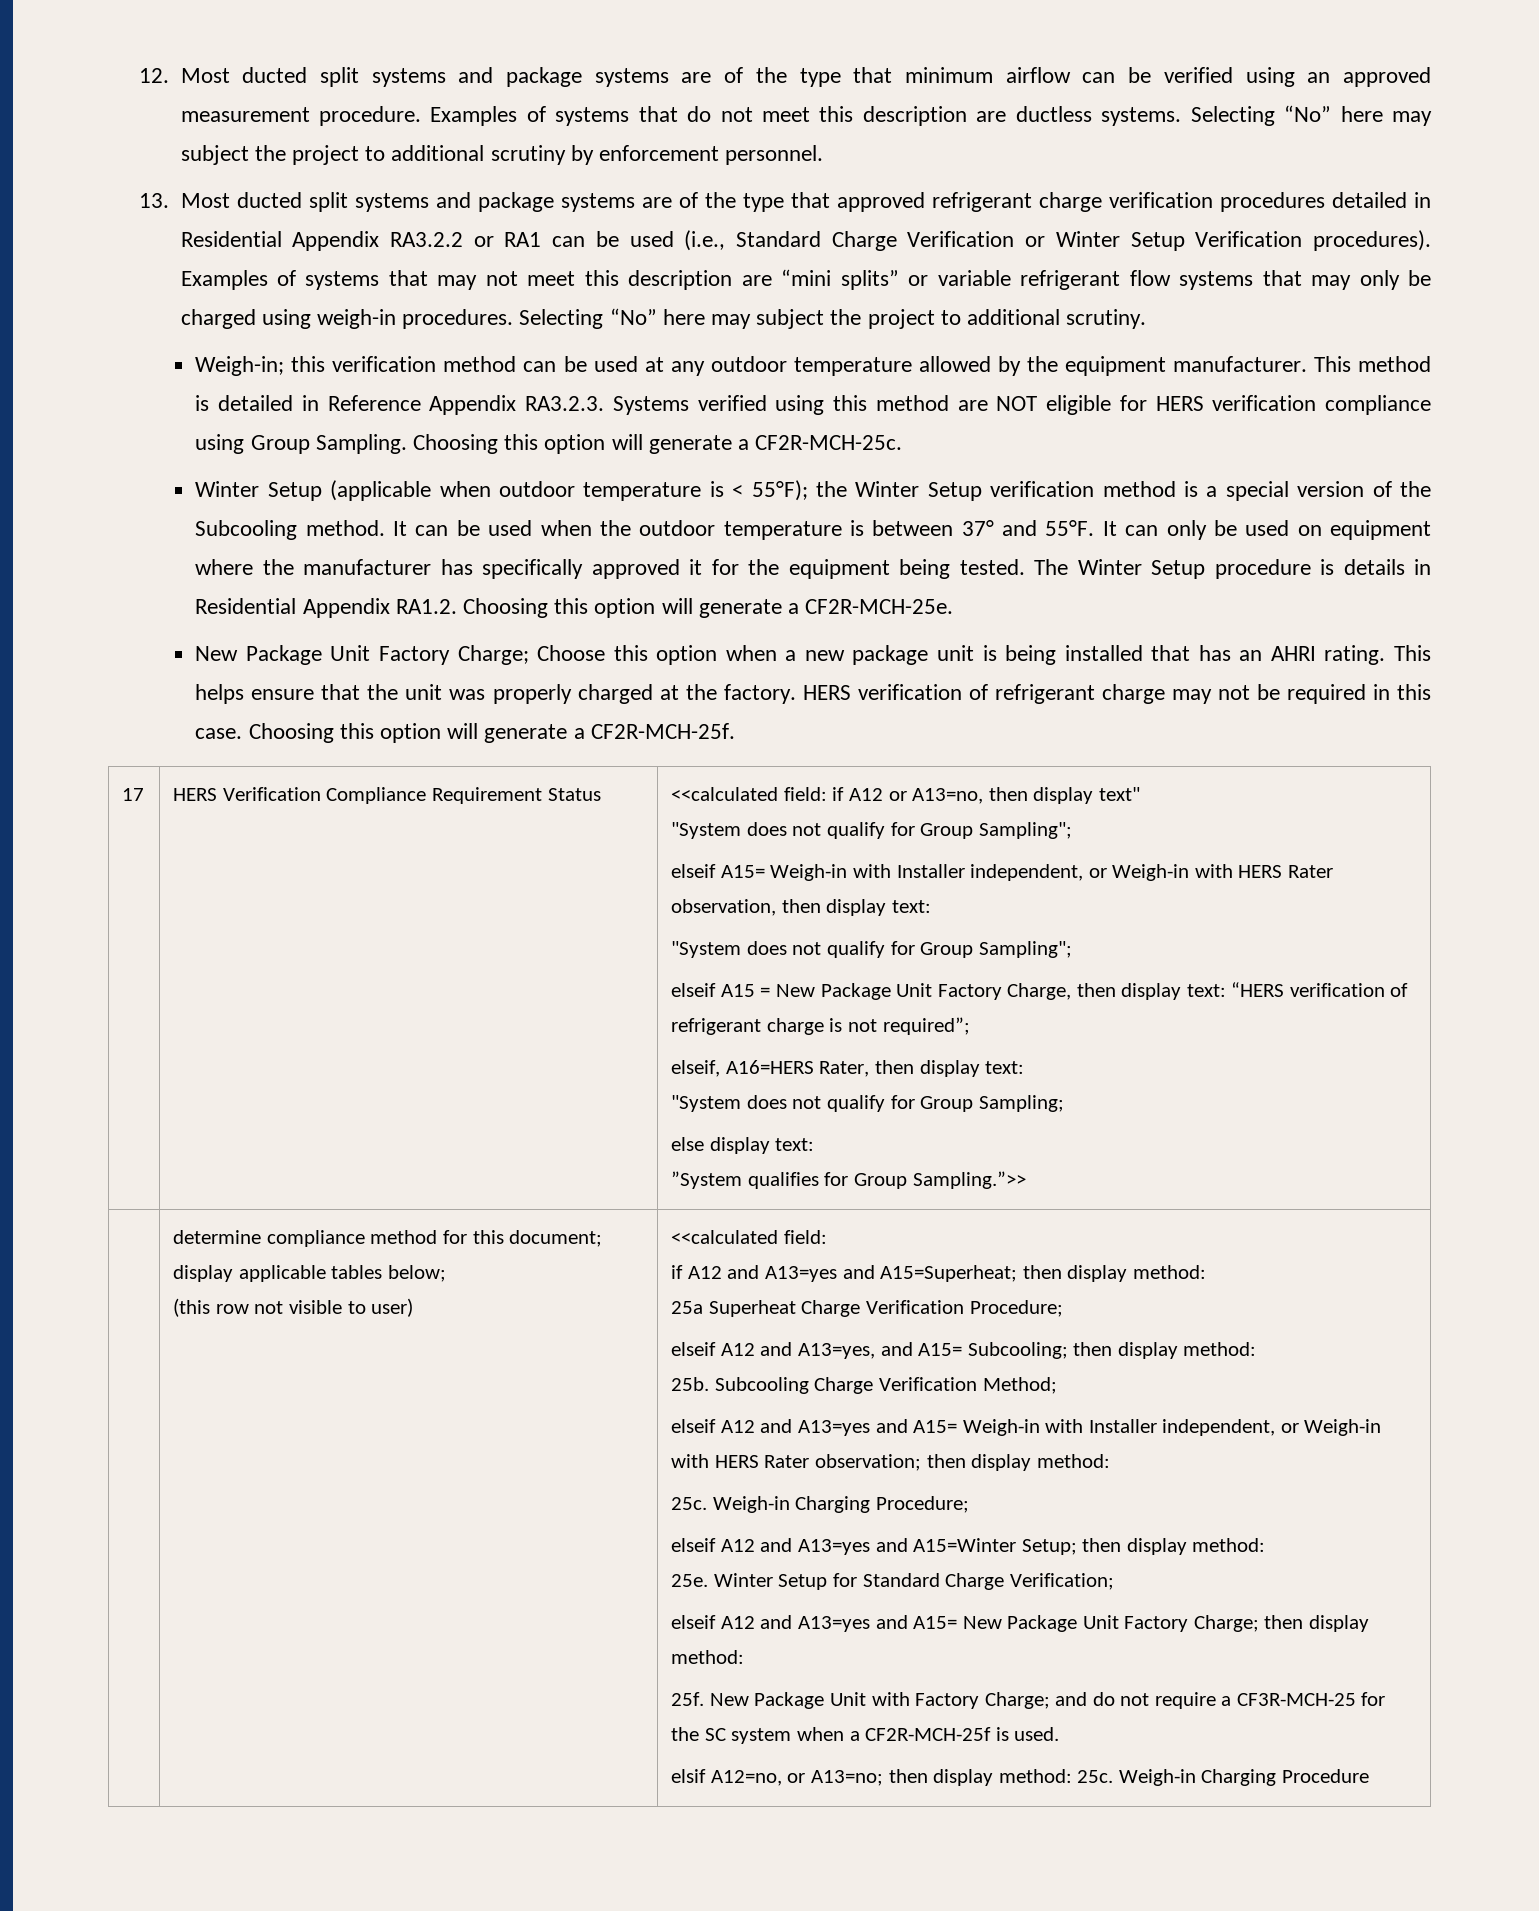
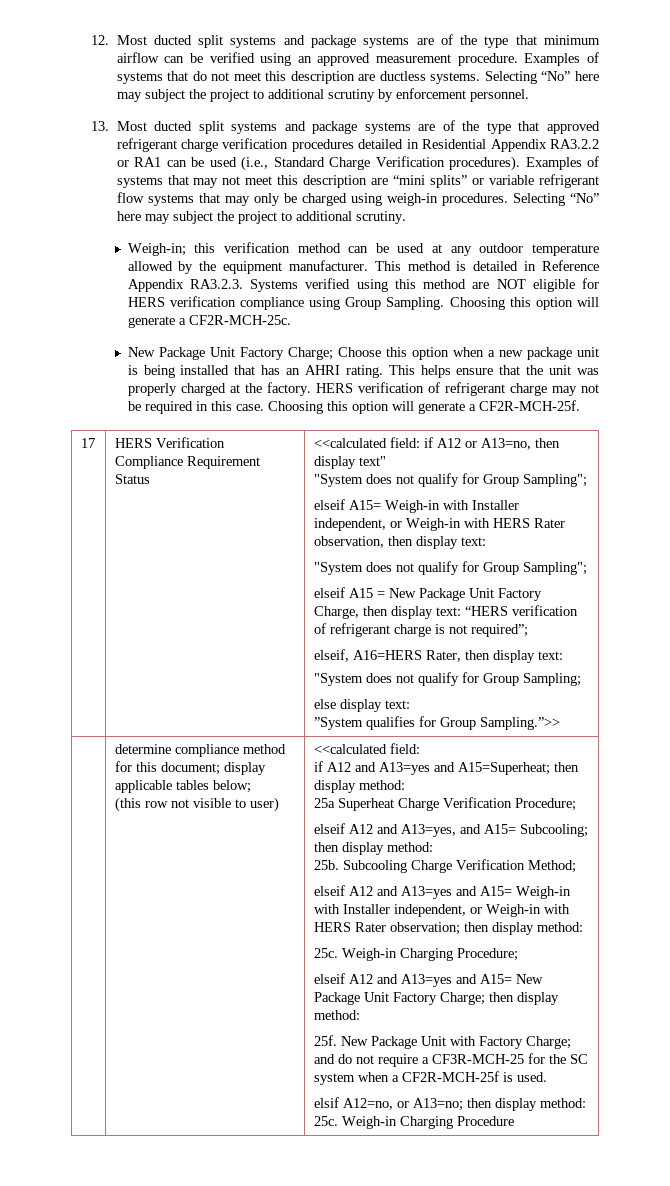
[1025,231,1303,251] or Winter Setup Verification -> (445, 161) none
[195,480,1432,501] [195,520,1432,540] [195,559,1431,579] [195,598,954,618] // Winter Setup (applicable when outdoor temperature is < 55°F); the Winter Setup verification method is a special version of the Subcooling method. It can be used when the outdoor temperature is between 37° and 55°F. It can only be used on equipment where the manufacturer has specifically approved it for the equipment being tested. The Winter Setup procedure is details in Residential Appendix RA1.2. Choosing this option will generate a CF2R-MCH-25e. -> (291, 320) none
[671,1538,1266,1555] [671,1573,1114,1590] // elseif A12 and A13=yes and A15=Winter Setup; then display method: // 25e. Winter Setup for Standard Charge Verification; -> (518, 954) none

